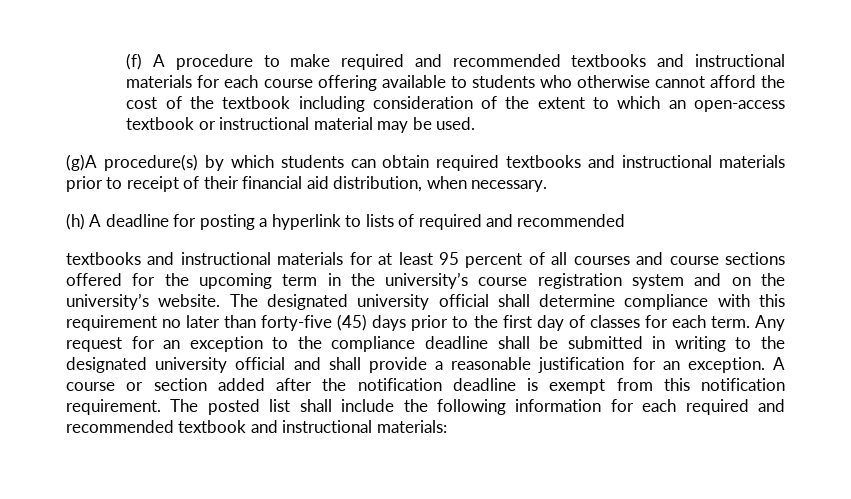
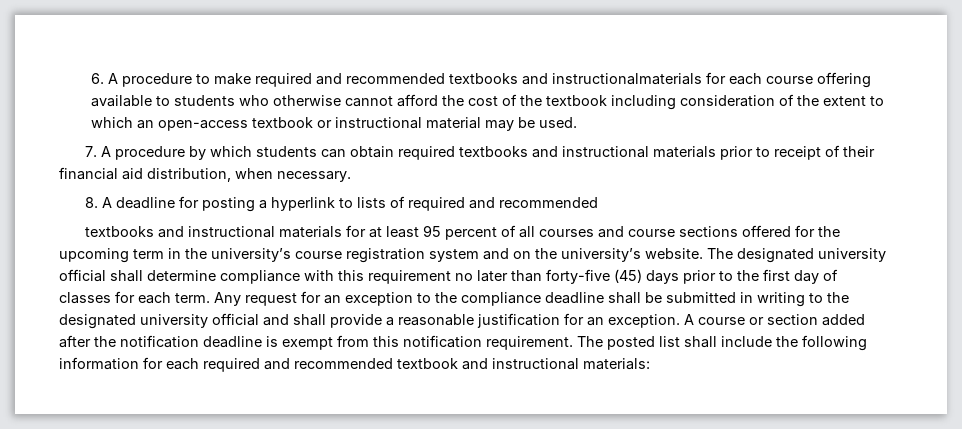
[126,53,143,70] (f) -> [91,73,105,84] 6.
[695,54,786,67] [126,75,193,88] instructional materials -> [552,73,703,85] instructionalmaterials
[66,154,198,171] (g)A procedure(s) -> [84,146,185,160] 7. A procedure
[66,213,85,230] (h) -> [84,197,98,208] 8.

